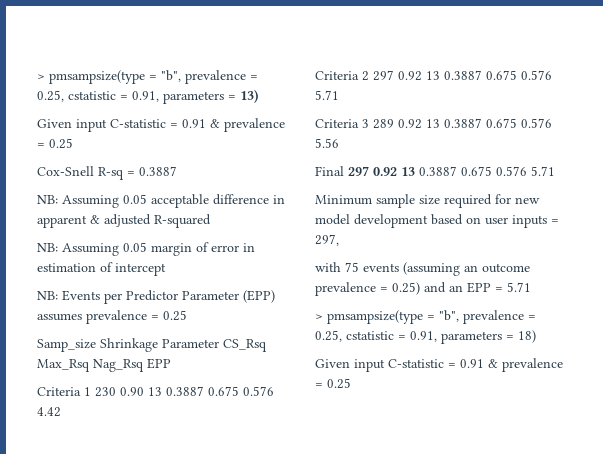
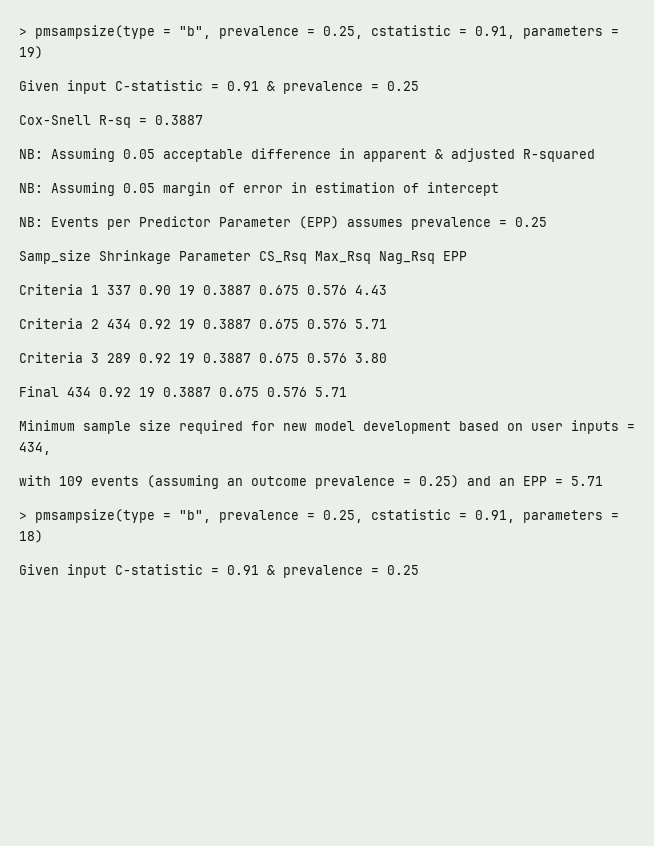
[240,89,258,103] 13) -> [19,46,43,59] 19)
[95,386,274,397] [37,407,61,417] 230 0.90 13 0.3887 0.675 0.576 4.42 -> [107,285,387,295] 337 0.90 19 0.3887 0.675 0.576 4.43
[373,70,440,81] 297 0.92 13 -> [107,319,195,329] 434 0.92 19
[426,118,552,128] [315,138,339,148] 13 0.3887 0.675 0.576 5.56 -> [179,353,387,363] 19 0.3887 0.675 0.576 3.80
[348,166,415,176] 297 0.92 13 -> [67,387,155,397] 434 0.92 19
[315,234,339,246] 297, -> [19,442,51,455] 434,
[345,262,359,272] 75 -> [59,476,83,486] 109

